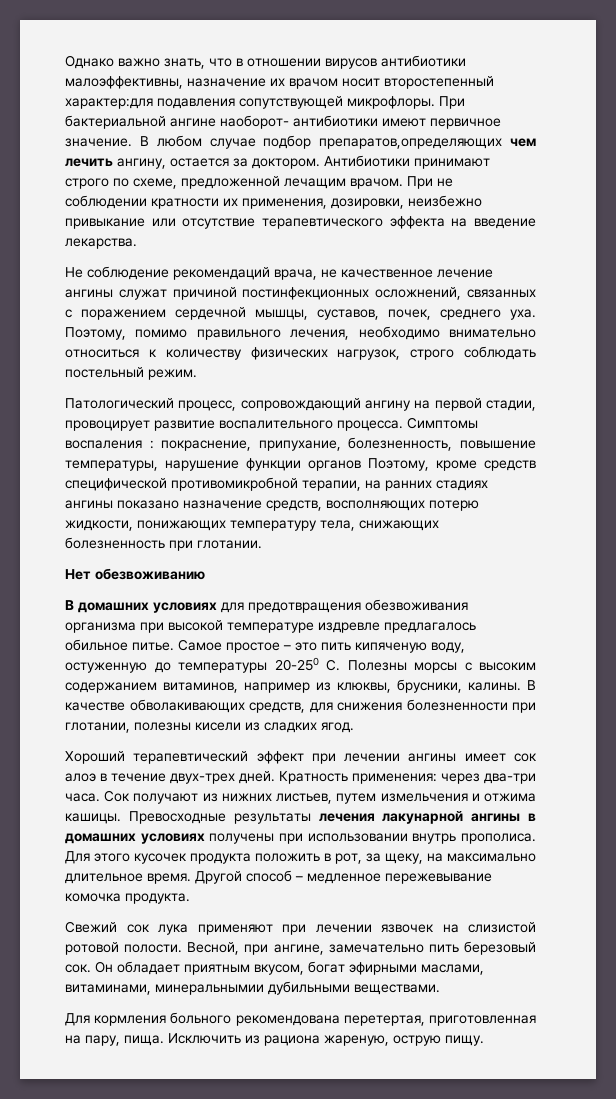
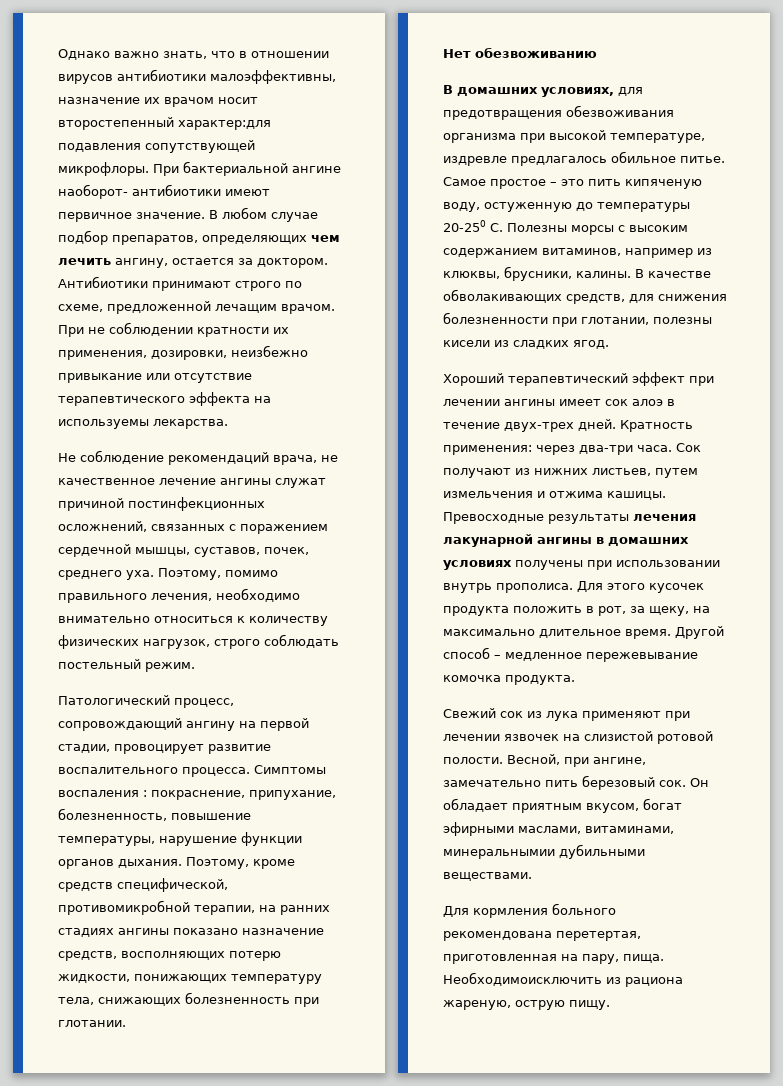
[319,138,503,149] препаратов,определяющих -> [112,235,307,245] препаратов, определяющих
[474,218,536,229] введение -> [58,419,149,429] используемы
(361, 465) none -> [118,859,182,868] дыхания.
[65,478,167,491] специфической -> [117,878,228,892] специфической,
[153,602,217,613] условиях -> [541,87,614,97] условиях,
[227,622,314,633] температуре -> [610,133,705,143] температуре,
(150, 928) none -> [527,711,542,718] из
[168,1033,241,1044] Исключить -> [443,972,602,986] Необходимоисключить

